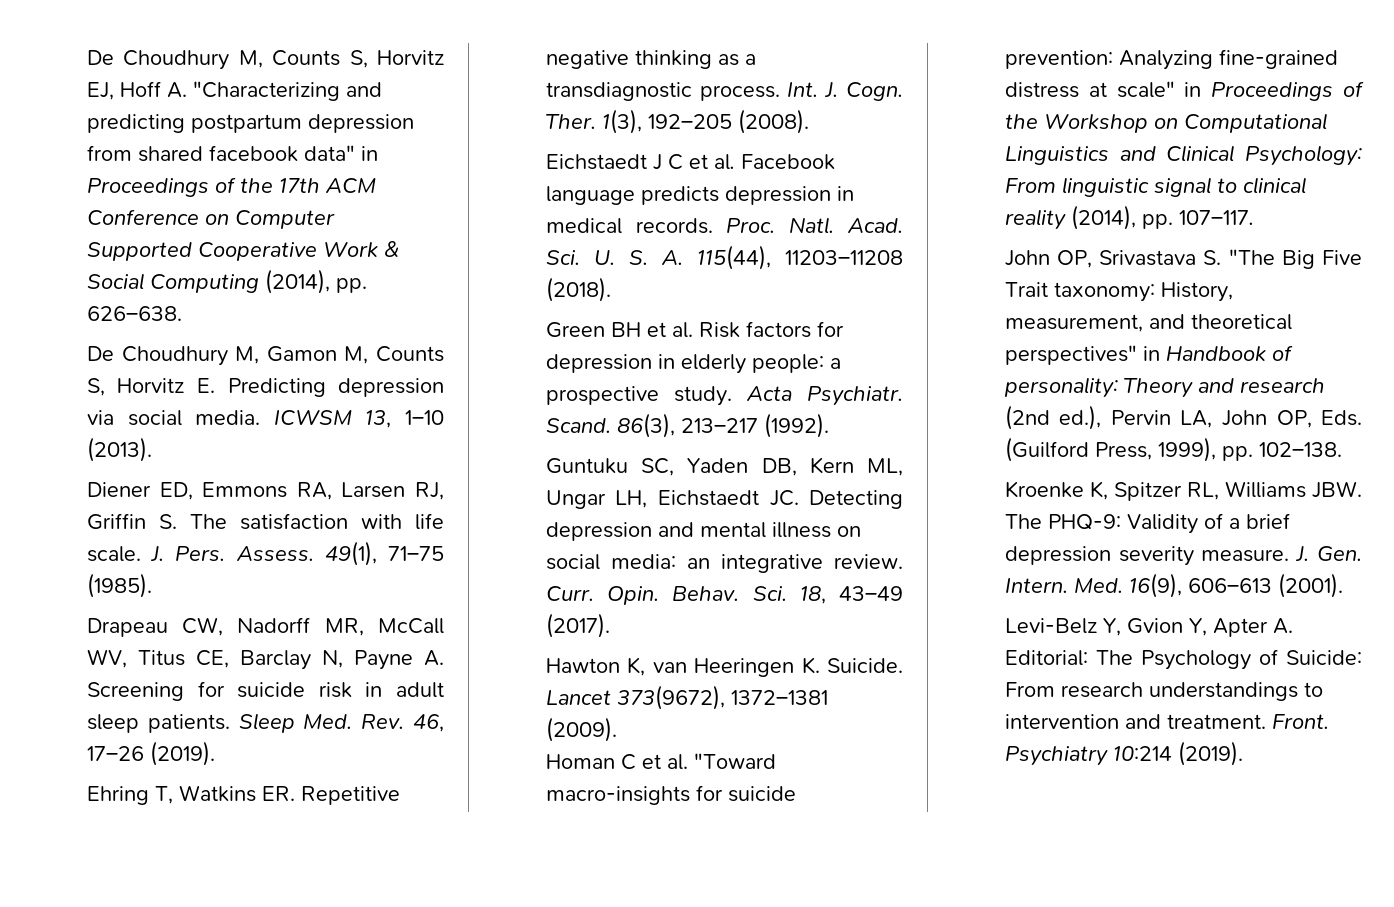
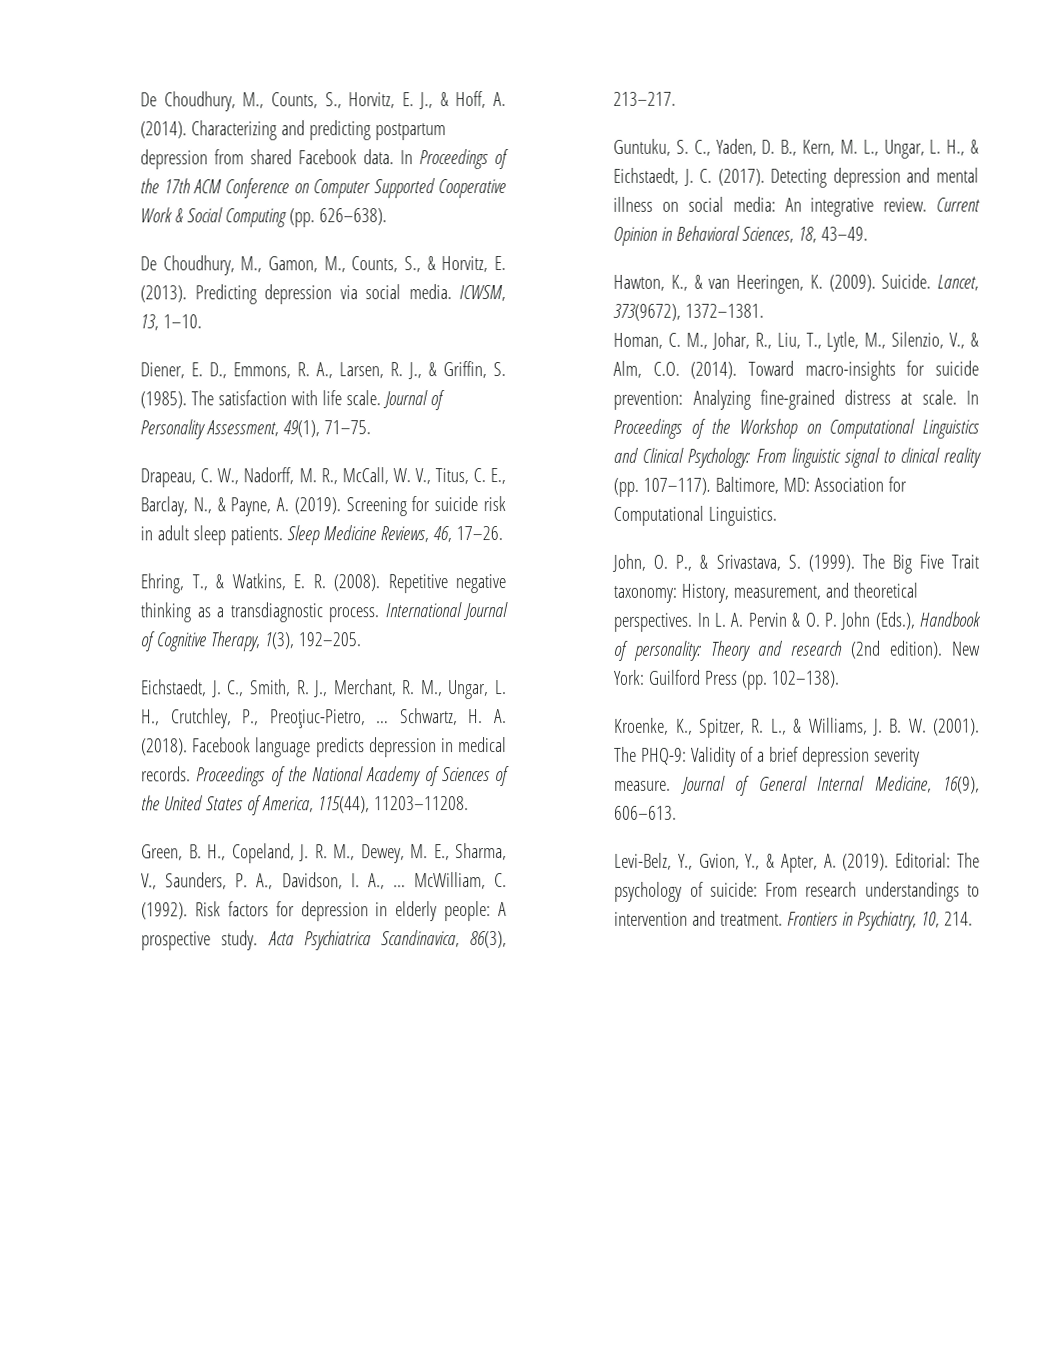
[86,50,445,70] [86,81,340,101] De Choudhury M, Counts S, Horvitz EJ, Hoff A. "Characterizing -> [140,91,506,112] [140,120,278,141] De Choudhury, M., Counts, S., Horvitz, E. J., & Hoff, A. (2014). Characterizing
[208,145,378,162] facebook data" in -> [298,149,414,165] Facebook data. In
[264,269,367,294] [86,306,182,321] [86,346,445,366] [86,378,215,396] (2014), pp. 626–638. // De Choudhury M, Gamon M, Counts S, Horvitz E. -> [289,208,388,228] [140,255,506,276] [140,285,188,303] (pp. 626–638). // De Choudhury, M., Gamon, M., Counts, S., & Horvitz, E. (2013).
[273,410,445,428] [86,437,152,462] [86,482,445,500] [86,513,177,530] ICWSM 13, 1–10 (2013). // Diener ED, Emmons RA, Larsen RJ, Griffin S. -> [459,285,506,302] [140,314,203,331] [140,361,506,380] [140,391,188,409] ICWSM, 13, 1–10. // Diener, E. D., Emmons, R. A., Larsen, R. J., & Griffin, S. (1985).
[150,541,444,566] [86,573,152,598] [86,617,444,637] [86,649,444,670] J. Pers. Assess. 49(1), 71–75 (1985). // Drapeau CW, Nadorff MR, McCall WV, Titus CE, Barclay N, Payne A. -> [382,390,446,411] [140,419,372,440] [140,467,506,488] [140,496,341,517] Journal of Personality Assessment, 49(1), 71–75. // Drapeau, C. W., Nadorff, M. R., McCall, W. V., Titus, C. E., Barclay, N., & Payne, A. (2019).
[303,714,444,732] [86,741,215,766] [86,785,295,805] Med. Rev. 46, 17–26 (2019). // Ehring T, Watkins ER. -> [323,525,504,543] [140,573,381,594] Medicine Reviews, 46, 17–26. // Ehring, T., & Watkins, E. R. (2008).
[787,82,903,101] [545,109,809,134] [545,154,735,170] Int. J. Cogn. Ther. 1(3), 192–205 (2008). // Eichstaedt J C et al. -> [384,602,508,621] [140,631,362,652] [140,679,508,700] [141,708,507,729] [141,738,189,756] International Journal of Cognitive Therapy, 1(3), 192–205. // Eichstaedt, J. C., Smith, R. J., Merchant, R. M., Ungar, L. H., Crutchley, P., Preoţiuc-Pietro, … Schwartz, H. A. (2018).
[726,217,903,234] [545,245,903,270] [545,277,611,302] [545,322,693,338] Proc. Natl. Acad. Sci. U. S. A. 115(44), 11203–11208 (2018). // Green BH et al. -> [196,766,510,787] [141,795,470,816] [141,843,508,864] [141,872,507,890] [141,902,189,920] Proceedings of the National Academy of Sciences of the United States of America, 115(44), 11203–11208. // Green, B. H., Copeland, J. R. M., Dewey, M. E., Sharma, V., Saunders, P. A., Davidson, I. A., … McWilliam, C. (1992).
[829,358,841,369] a -> [498,902,507,917] A
[807,386,903,406] [545,413,829,438] [545,457,903,476] [545,490,799,509] Psychiatr. Scand. 86(3), 213–217 (1992). // Guntuku SC, Yaden DB, Kern ML, Ungar LH, Eichstaedt JC. -> [303,930,507,951] [613,91,677,106] [613,138,980,159] [613,167,765,186] Psychiatrica Scandinavica, 86(3), 213–217. // Guntuku, S. C., Yaden, D. B., Kern, M. L., Ungar, L. H., & Eichstaedt, J. C. (2017).
[686,558,710,569] an -> [784,197,802,212] An
[545,586,903,605] [545,613,610,638] [545,657,903,677] [545,685,828,710] [545,717,617,742] [545,753,776,770] Curr. Opin. Behav. Sci. 18, 43–49 (2017). // Hawton K, van Heeringen K. Suicide. Lancet 373(9672), 1372–1381 (2009). // Homan C et al. "Toward -> [936,197,980,212] [613,225,869,246] [613,273,979,294] [613,303,765,321] [613,331,979,352] [613,360,795,379] Current Opinion in Behavioral Sciences, 18, 43–49. // Hawton, K., & van Heeringen, K. (2009). Suicide. Lancet, 373(9672), 1372–1381. // Homan, C. M., Johar, R., Liu, T., Lytle, M., Silenzio, V., & Alm, C.O. (2014). Toward
[1116,81,1202,98] scale" in -> [921,389,979,405] scale. In
[1070,205,1254,230] [1004,249,1275,268] (2014), pp. 107–117. // John OP, Srivastava S. "The -> [613,476,908,497] [613,505,778,526] [612,553,885,572] (pp. 107–117). Baltimore, MD: Association for Computational Linguistics. // John, O. P., & Srivastava, S. (1999). The
[1004,345,1160,365] perspectives" in -> [613,611,915,632] perspectives. In L. A. Pervin & O. P. John (Eds.),
[1059,405,1362,430] [1004,437,1342,462] [1004,481,1362,501] ed.), Pervin LA, John OP, Eds. (Guilford Press, 1999), pp. 102–138. // Kroenke K, Spitzer RL, Williams JBW. -> [889,640,980,659] [613,669,841,690] [614,717,980,738] edition). New York: Guilford Press (pp. 102–138). // Kroenke, K., Spitzer, R. L., & Williams, J. B. W. (2001).
[1295,546,1362,562] [1004,573,1343,598] [1004,618,1293,637] [1004,649,1362,670] J. Gen. Intern. Med. 16(9), 606–613 (2001). // Levi-Belz Y, Gvion Y, Apter A. Editorial: The Psychology of Suicide: -> [679,775,980,796] [614,805,678,820] [614,852,980,873] [614,881,758,902] Journal of General Internal Medicine, 16(9), 606–613. // Levi-Belz, Y., Gvion, Y., & Apter, A. (2019). Editorial: The psychology of suicide:
[1271,714,1329,729] [1004,741,1243,766] Front. Psychiatry 10:214 (2019). -> [787,910,974,931] Frontiers in Psychiatry, 10, 214.

